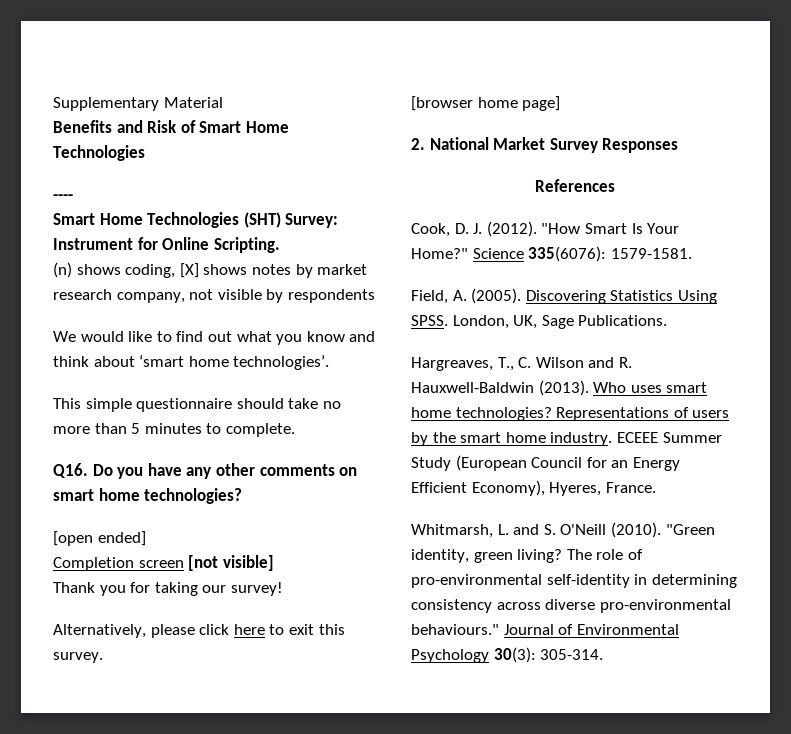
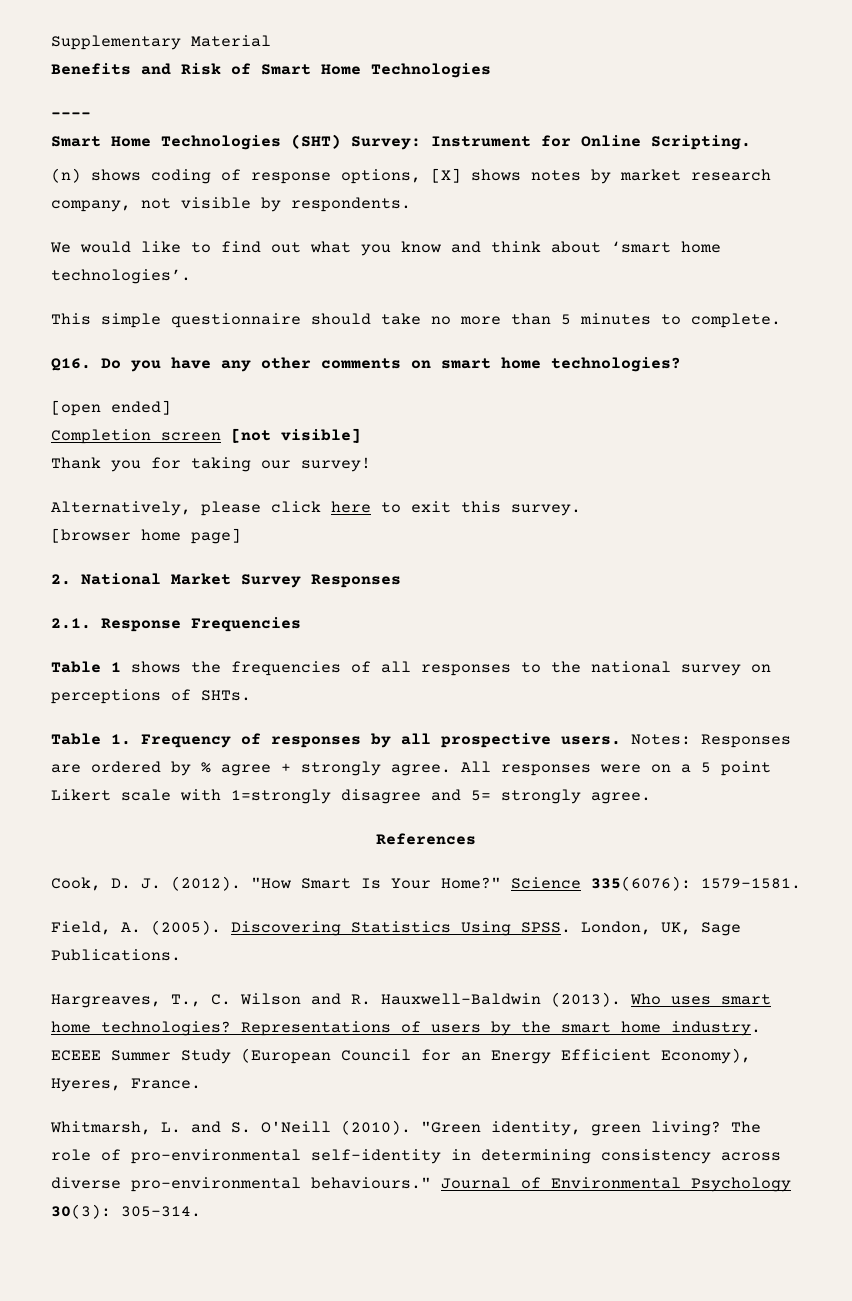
[125,264,176,278] coding, -> [151,169,421,184] coding of response options,
[287,289,375,303] respondents -> [291,197,411,212] respondents.
(679, 145) none -> [51,617,301,632] [51,661,771,676] [51,689,251,704] [51,733,791,748] [51,761,771,776] [51,789,651,804] // 2.1. Response Frequencies // Table 1 shows the frequencies of all responses to the national survey on perceptions of SHTs. // Table 1. Frequency of responses by all prospective users. Notes: Responses are ordered by % agree + strongly agree. All responses were on a 5 point Likert scale with 1=strongly disagree and 5= strongly agree.

